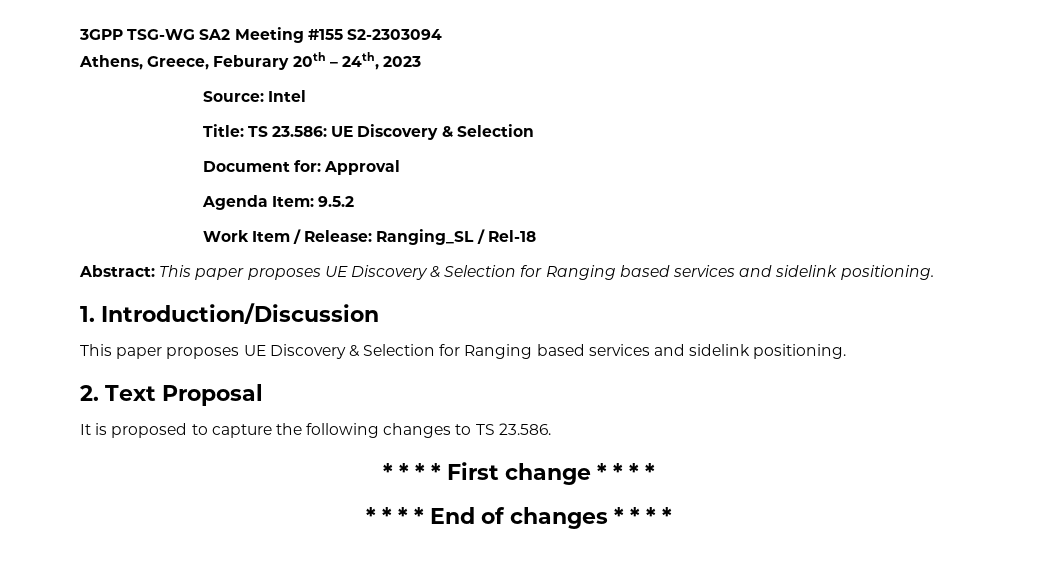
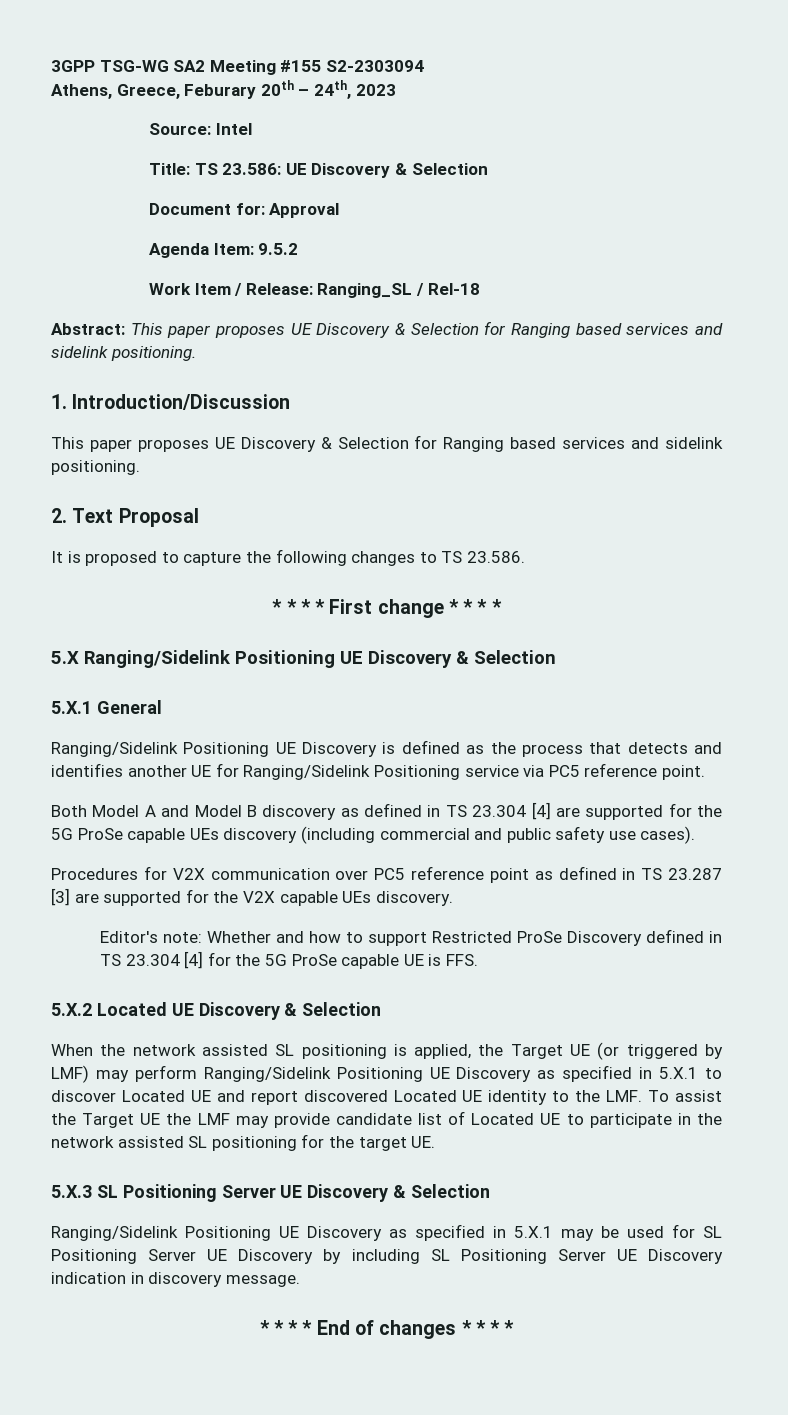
(655, 471) none -> [51,650,556,668] [51,700,162,714] [51,740,723,757] [51,763,705,780] [51,802,722,820] [51,826,696,844] [51,866,722,883] [51,888,453,906] [100,929,723,946] [100,951,478,969] [51,1002,382,1020] [51,1042,723,1060] [51,1065,723,1083] [51,1090,722,1105] [51,1111,722,1128] [51,1134,436,1151] [51,1184,491,1202] [51,1224,722,1241] [51,1249,724,1264] [51,1272,300,1287] // 5.X Ranging/Sidelink Positioning UE Discovery & Selection // 5.X.1 General // Ranging/Sidelink Positioning UE Discovery is defined as the process that detects and identifies another UE for Ranging/Sidelink Positioning service via PC5 reference point. // Both Model A and Model B discovery as defined in TS 23.304 [4] are supported for the 5G ProSe capable UEs discovery (including commercial and public safety use cases). // Procedures for V2X communication over PC5 reference point as defined in TS 23.287 [3] are supported for the V2X capable UEs discovery. // Editor's note: Whether and how to support Restricted ProSe Discovery defined in TS 23.304 [4] for the 5G ProSe capable UE is FFS. // 5.X.2 Located UE Discovery & Selection // When the network assisted SL positioning is applied, the Target UE (or triggered by LMF) may perform Ranging/Sidelink Positioning UE Discovery as specified in 5.X.1 to discover Located UE and report discovered Located UE identity to the LMF. To assist the Target UE the LMF may provide candidate list of Located UE to participate in the network assisted SL positioning for the target UE. // 5.X.3 SL Positioning Server UE Discovery & Selection // Ranging/Sidelink Positioning UE Discovery as specified in 5.X.1 may be used for SL Positioning Server UE Discovery by including SL Positioning Server UE Discovery indication in discovery message.

